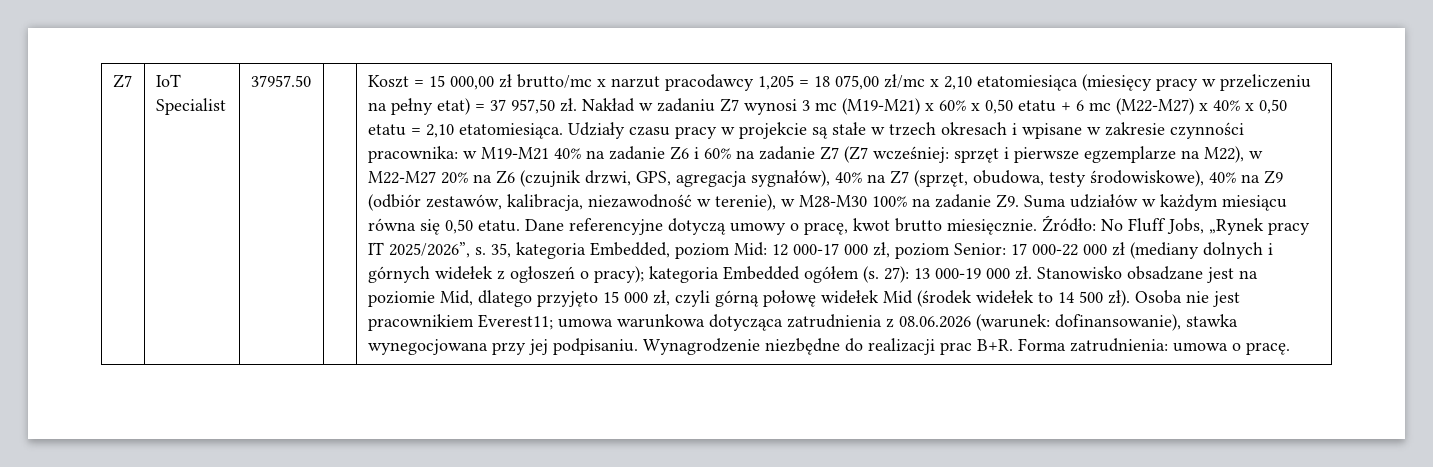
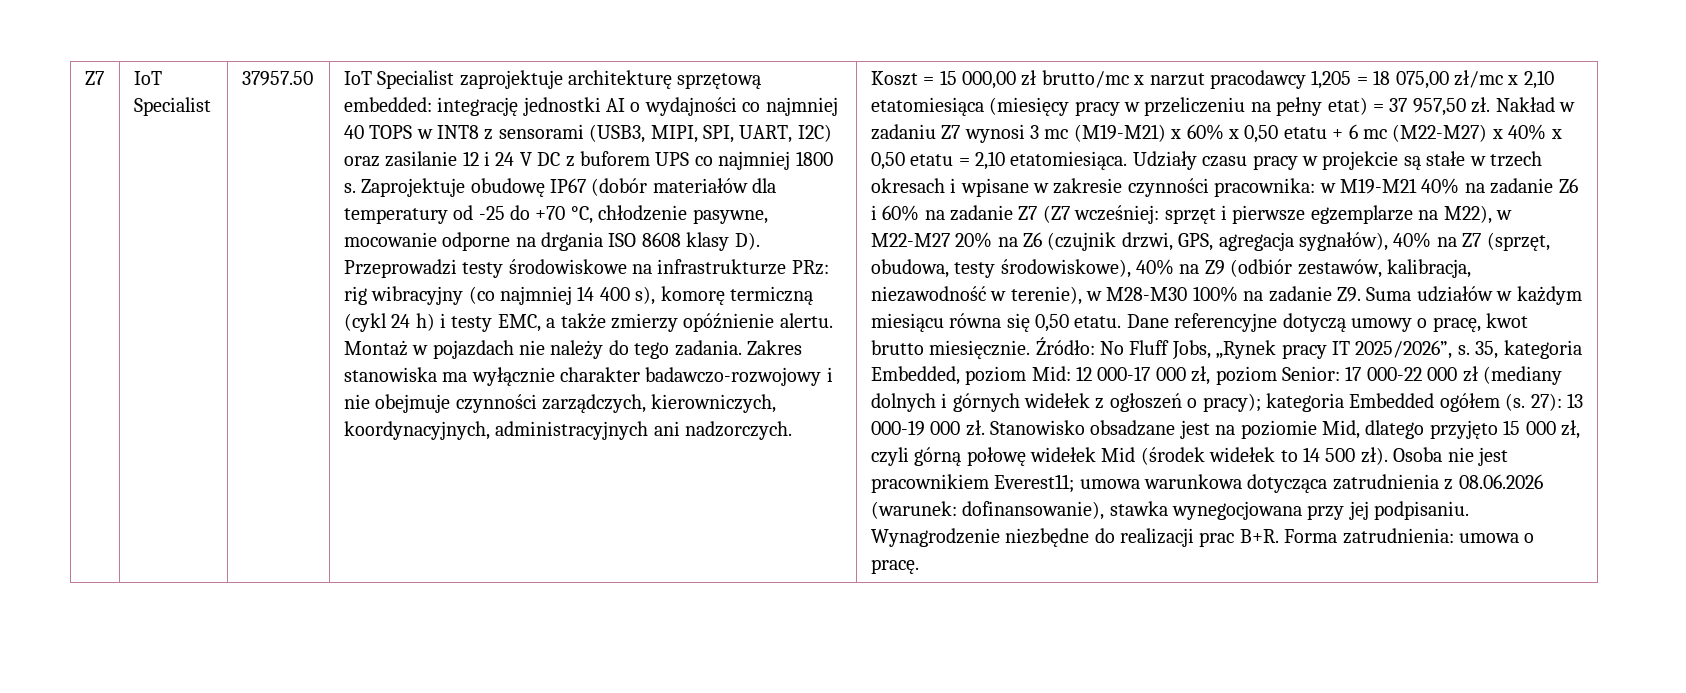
(311, 81) none -> [343,70,762,89] [343,97,838,116] [343,124,832,143] [343,151,833,170] [343,178,777,197] [343,205,768,224] [343,232,760,251] [343,259,829,278] [343,286,814,305] [343,313,833,332] [343,340,803,359] [343,367,833,386] [343,394,777,413] [343,421,793,440] IoT Specialist zaprojektuje architekturę sprzętową embedded: integrację jednostki AI o wydajności co najmniej 40 TOPS w INT8 z sensorami (USB3, MIPI, SPI, UART, I2C) oraz zasilanie 12 i 24 V DC z buforem UPS co najmniej 1800 s. Zaprojektuje obudowę IP67 (dobór materiałów dla temperatury od -25 do +70 °C, chłodzenie pasywne, mocowanie odporne na drgania ISO 8608 klasy D). Przeprowadzi testy środowiskowe na infrastrukturze PRz: rig wibracyjny (co najmniej 14 400 s), komorę termiczną (cykl 24 h) i testy EMC, a także zmierzy opóźnienie alertu. Montaż w pojazdach nie należy do tego zadania. Zakres stanowiska ma wyłącznie charakter badawczo-rozwojowy i nie obejmuje czynności zarządczych, kierowniczych, koordynacyjnych, administracyjnych ani nadzorczych.

